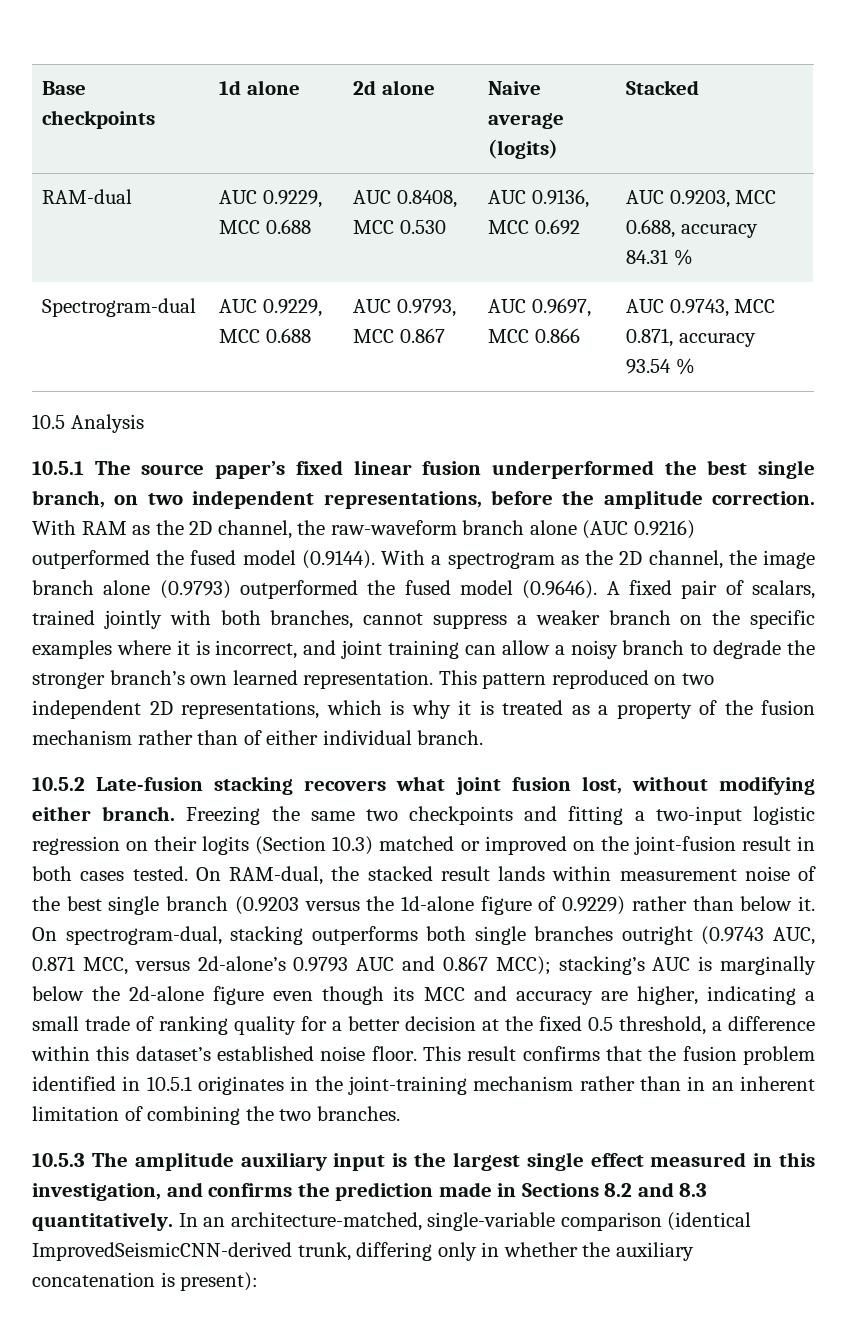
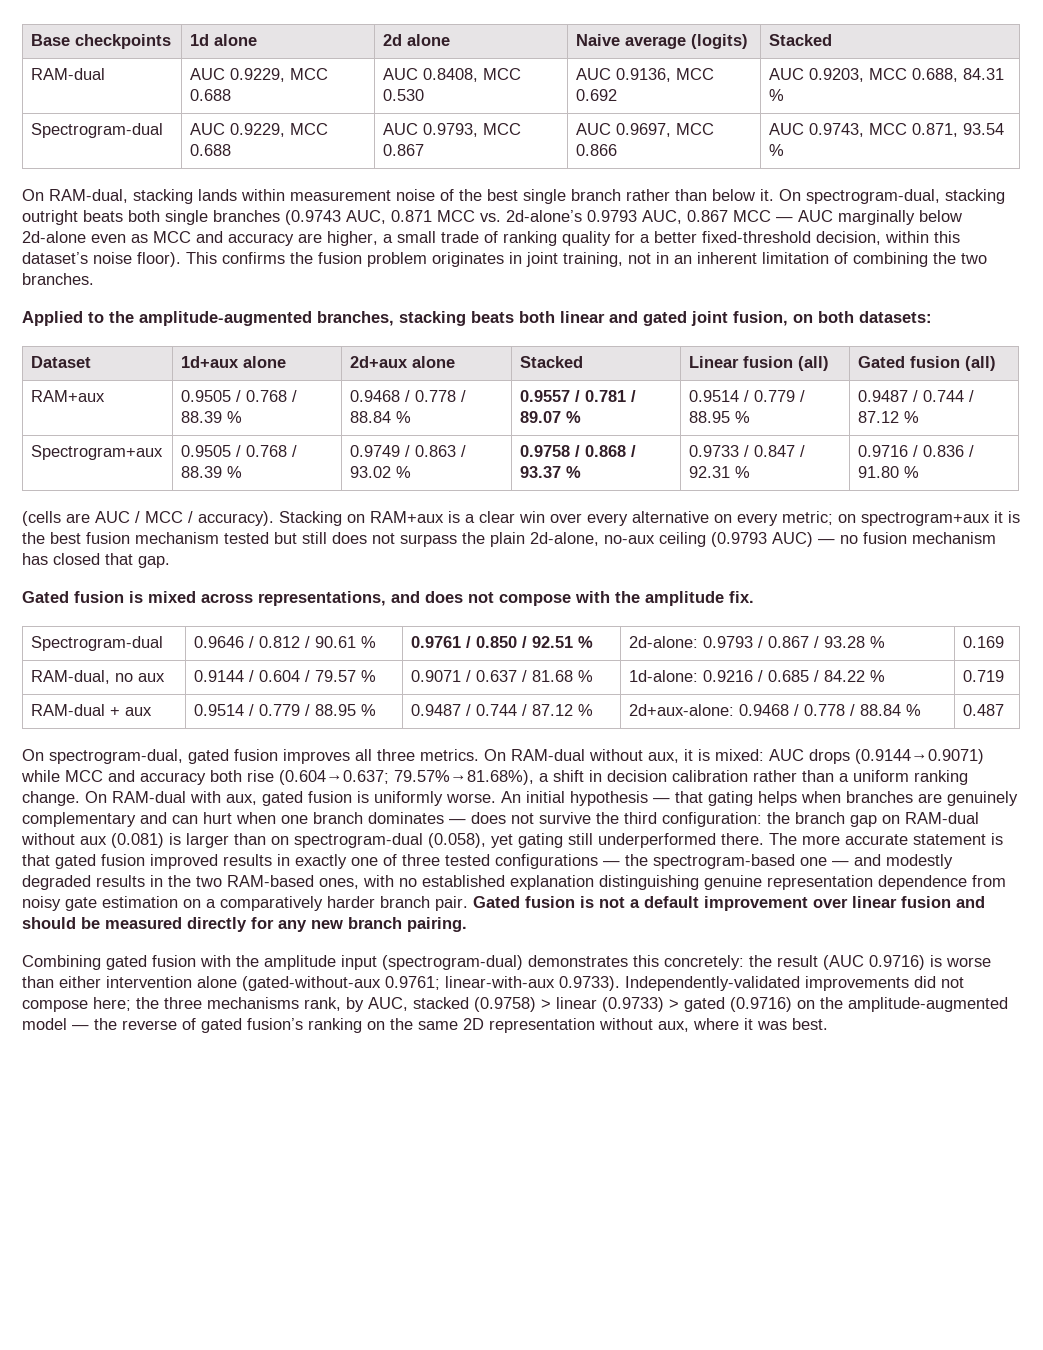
[680,224,758,238] accuracy -> (959, 75) none
[678,333,756,347] accuracy -> (959, 130) none
[32,414,144,433] [32,460,816,479] [32,490,815,509] [32,520,695,539] [32,550,816,569] [32,580,816,599] [32,610,816,629] [32,640,816,659] [32,670,714,689] [32,700,815,719] [32,730,484,745] [32,776,815,795] [32,806,815,825] [32,836,816,855] [32,866,490,885] 10.5 Analysis // 10.5.1 The source paper’s fixed linear fusion underperformed the best single branch, on two independent representations, before the amplitude correction. With RAM as the 2D channel, the raw-waveform branch alone (AUC 0.9216) outperformed the fused model (0.9144). With a spectrogram as the 2D channel, the image branch alone (0.9793) outperformed the fused model (0.9646). A fixed pair of scalars, trained jointly with both branches, cannot suppress a weaker branch on the specific examples where it is incorrect, and joint training can allow a noisy branch to degrade the stronger branch’s own learned representation. This pattern reproduced on two independent 2D representations, which is why it is treated as a property of the fusion mechanism rather than of either individual branch. // 10.5.2 Late-fusion stacking recovers what joint fusion lost, without modifying either branch. Freezing the same two checkpoints and fitting a two-input logistic regression on their logits (Section 10.3) matched or improved on the joint-fusion result in both cases tested. On RAM-dual, the stacked result -> [22,189,193,204] On RAM-dual, stacking
[234,896,626,915] (0.9203 versus the 1d-alone figure of 0.9229) -> (621, 195) none
[311,926,418,945] outperforms -> [22,210,123,225] outright beats
[621,926,693,945] outright -> (280, 216) none
[82,956,817,975] [32,986,415,1005] MCC, versus 2d-alone’s 0.9793 AUC and 0.867 MCC); stacking’s AUC is marginally below the 2d-alone figure even though its -> [437,210,962,225] [22,231,148,243] MCC vs. 2d-alone’s 0.9793 AUC, 0.867 MCC — AUC marginally below 2d-alone even as
[706,986,796,1005] indicating -> (378, 238) none
[405,1016,815,1035] [31,1046,815,1065] [32,1076,681,1095] decision at the fixed 0.5 threshold, a difference within this dataset’s established noise floor. This result confirms that the fusion problem identified in 10.5.1 originates in the joint-training mechanism rather than -> [702,231,960,245] [22,252,651,267] fixed-threshold decision, within this dataset’s noise floor). This confirms the fusion problem originates in joint training, not
[32,1152,815,1171] [32,1182,708,1201] [32,1212,752,1231] [32,1242,694,1261] [32,1272,259,1291] 10.5.3 The amplitude auxiliary input is the largest single effect measured in this investigation, and confirms the prediction made in Sections 8.2 and 8.3 quantitatively. In an architecture-matched, single-variable comparison (identical ImprovedSeismicCNN-derived trunk, differing only in whether the auxiliary concatenation is present): -> [22,311,932,326] [31,356,92,368] [181,356,287,368] [350,356,456,368] [520,356,584,368] [689,356,830,371] [858,356,997,371] [31,390,106,402] [181,390,298,402] [181,411,243,423] [350,390,467,402] [350,411,412,423] [520,390,637,402] [520,411,582,423] [689,390,806,402] [689,411,751,423] [858,390,975,402] [858,411,920,423] [31,445,164,460] [181,445,298,457] [181,466,243,478] [350,445,467,457] [350,466,412,478] [520,445,637,457] [520,466,582,478] [689,445,806,457] [689,466,751,478] [858,445,975,457] [858,466,920,478] [22,511,1020,526] [22,532,996,547] [22,553,170,568] [22,591,754,606] [31,636,164,651] [194,636,377,648] [411,636,594,648] [629,636,886,648] [963,636,1005,648] [31,670,166,684] [194,670,377,682] [411,670,594,682] [629,670,886,682] [963,670,1005,682] [31,704,153,716] [194,704,377,716] [411,704,594,716] [629,704,922,716] [963,704,1005,716] [22,749,984,764] [21,770,968,785] [22,791,1018,806] [22,812,979,827] [21,833,1003,848] [22,854,953,869] [22,875,1006,890] [22,896,985,911] [22,917,467,932] [22,955,991,970] [22,976,964,991] [22,997,1008,1012] [22,1018,828,1033] Applied to the amplitude-augmented branches, stacking beats both linear and gated joint fusion, on both datasets: // Dataset | 1d+aux alone | 2d+aux alone | Stacked | Linear fusion (all) | Gated fusion (all) // RAM+aux | 0.9505 / 0.768 / 88.39 % | 0.9468 / 0.778 / 88.84 % | 0.9557 / 0.781 / 89.07 % | 0.9514 / 0.779 / 88.95 % | 0.9487 / 0.744 / 87.12 % // Spectrogram+aux | 0.9505 / 0.768 / 88.39 % | 0.9749 / 0.863 / 93.02 % | 0.9758 / 0.868 / 93.37 % | 0.9733 / 0.847 / 92.31 % | 0.9716 / 0.836 / 91.80 % // (cells are AUC / MCC / accuracy). Stacking on RAM+aux is a clear win over every alternative on every metric; on spectrogram+aux it is the best fusion mechanism tested but still does not surpass the plain 2d-alone, no-aux ceiling (0.9793 AUC) — no fusion mechanism has closed that gap. // Gated fusion is mixed across representations, and does not compose with the amplitude fix. // Spectrogram-dual | 0.9646 / 0.812 / 90.61 % | 0.9761 / 0.850 / 92.51 % | 2d-alone: 0.9793 / 0.867 / 93.28 % | 0.169 // RAM-dual, no aux | 0.9144 / 0.604 / 79.57 % | 0.9071 / 0.637 / 81.68 % | 1d-alone: 0.9216 / 0.685 / 84.22 % | 0.719 // RAM-dual + aux | 0.9514 / 0.779 / 88.95 % | 0.9487 / 0.744 / 87.12 % | 2d+aux-alone: 0.9468 / 0.778 / 88.84 % | 0.487 // On spectrogram-dual, gated fusion improves all three metrics. On RAM-dual without aux, it is mixed: AUC drops (0.9144→0.9071) while MCC and accuracy both rise (0.604→0.637; 79.57%→81.68%), a shift in decision calibration rather than a uniform ranking change. On RAM-dual with aux, gated fusion is uniformly worse. An initial hypothesis — that gating helps when branches are genuinely complementary and can hurt when one branch dominates — does not survive the third configuration: the branch gap on RAM-dual without aux (0.081) is larger than on spectrogram-dual (0.058), yet gating still underperformed there. The more accurate statement is that gated fusion improved results in exactly one of three tested configurations — the spectrogram-based one — and modestly degraded results in the two RAM-based ones, with no established explanation distinguishing genuine representation dependence from noisy gate estimation on a comparatively harder branch pair. Gated fusion is not a default improvement over linear fusion and should be measured directly for any new branch pairing. // Combining gated fusion with the amplitude input (spectrogram-dual) demonstrates this concretely: the result (AUC 0.9716) is worse than either intervention alone (gated-without-aux 0.9761; linear-with-aux 0.9733). Independently-validated improvements did not compose here; the three mechanisms rank, by AUC, stacked (0.9758) > linear (0.9733) > gated (0.9716) on the amplitude-augmented model — the reverse of gated fusion’s ranking on the same 2D representation without aux, where it was best.

